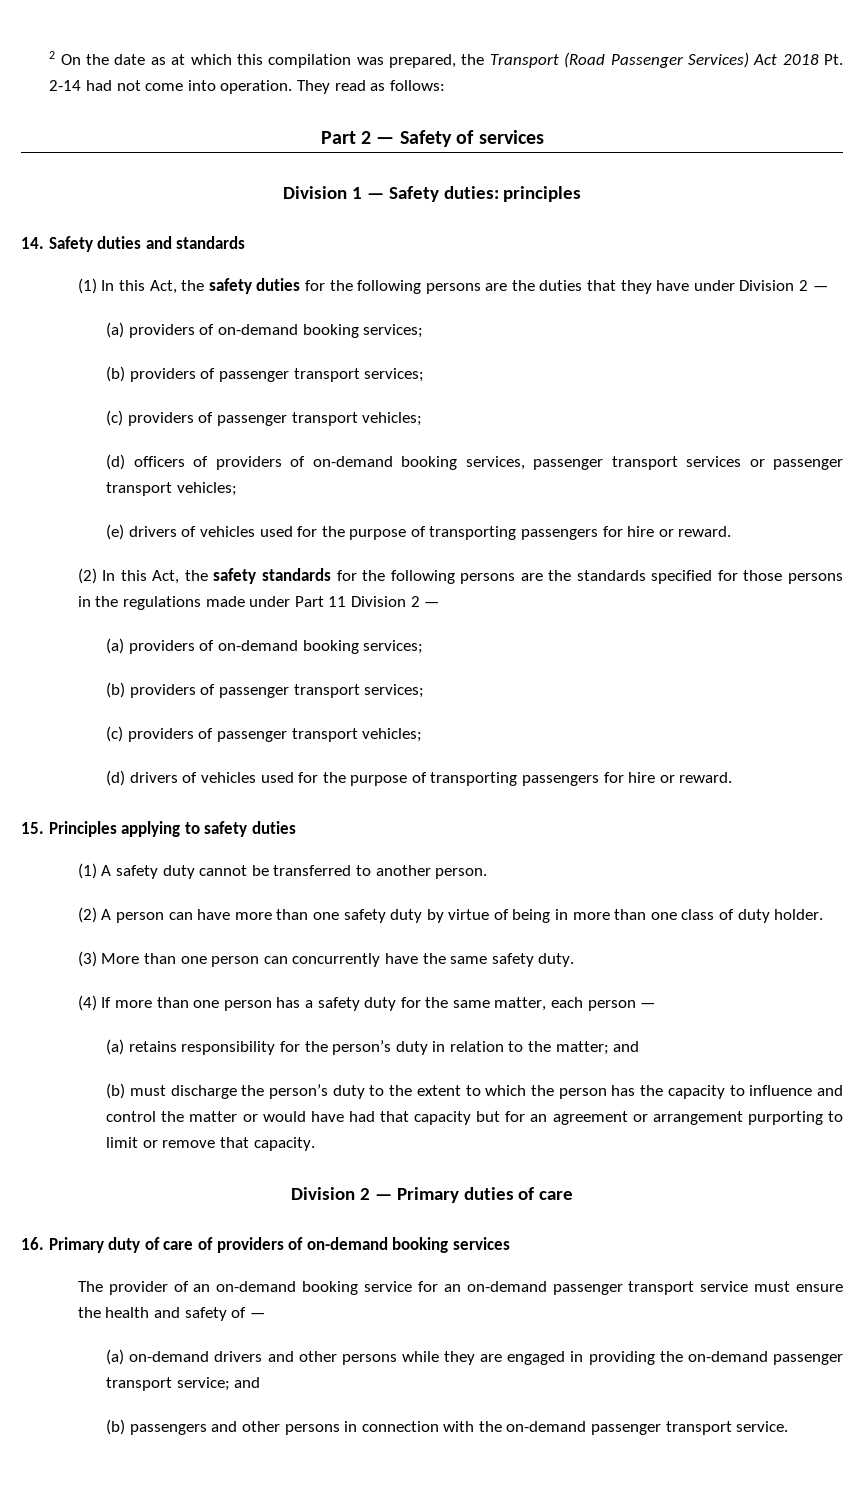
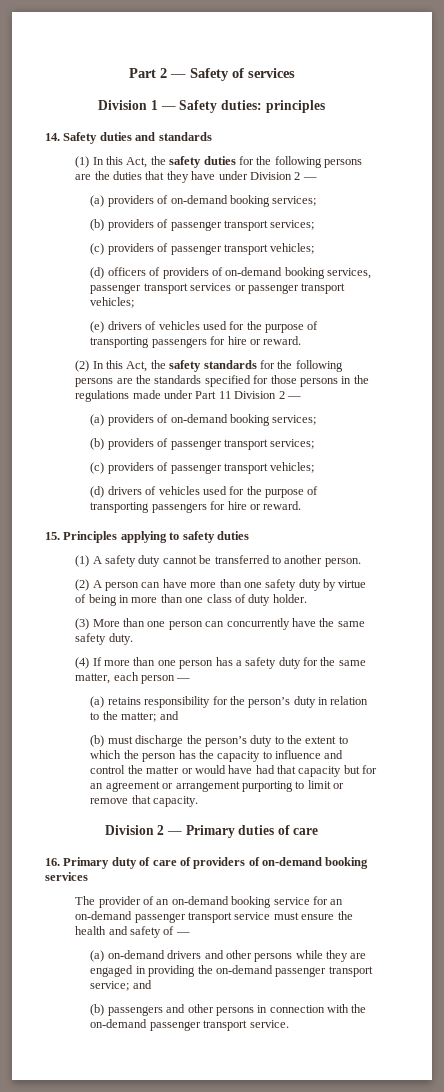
[49,51,844,68] [49,80,445,94] 2 On the date as at which this compilation was prepared, the Transport (Road Passenger Services) Act 2018 Pt. 2-14 had not come into operation. They read as follows: // -> (128, 73) none

